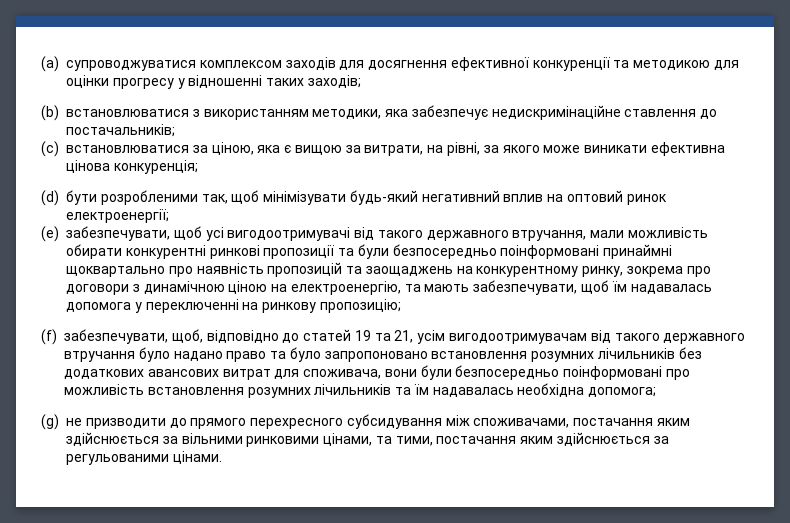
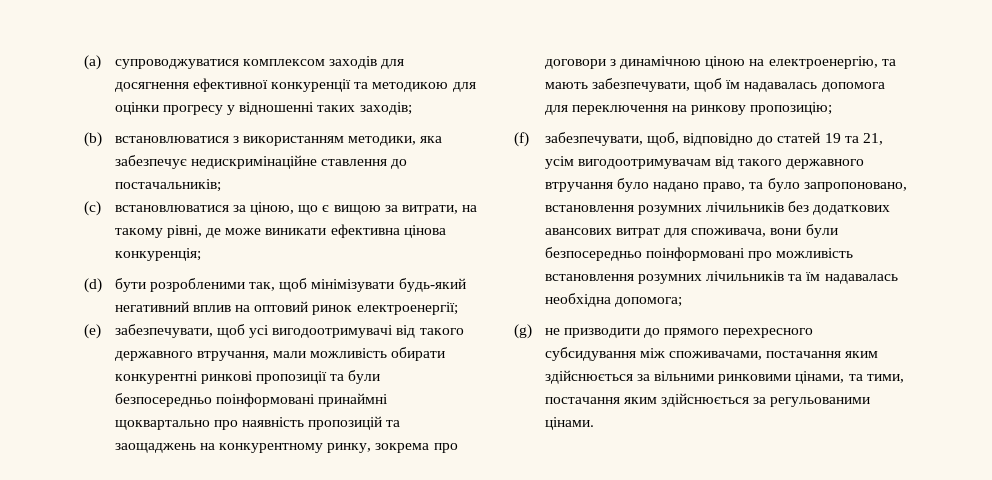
[257,145,281,153] яка -> [298,205,319,215] що
[447,142,540,156] рівні, за якого -> [114,225,222,238] такому рівні, де
[134,299,239,313] у переключенні -> [544,105,668,115] для переключення
[226,351,267,362] право -> [703,182,746,192] право,
[324,351,428,362] запропоновано -> [803,182,907,192] запропоновано,

